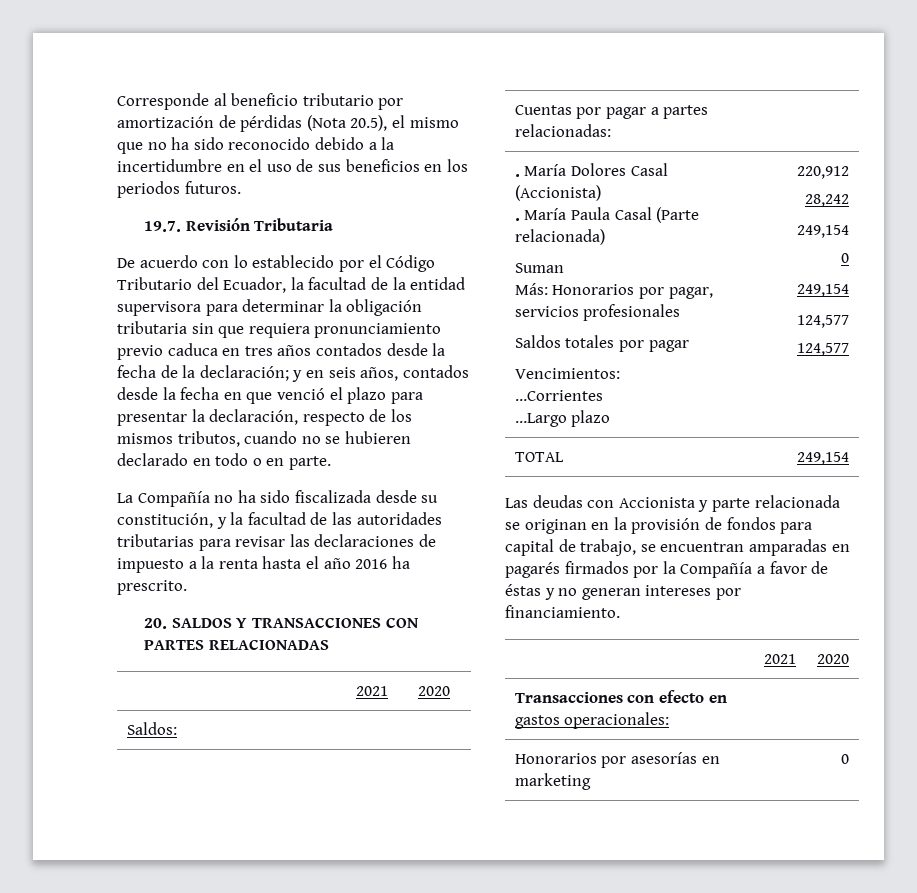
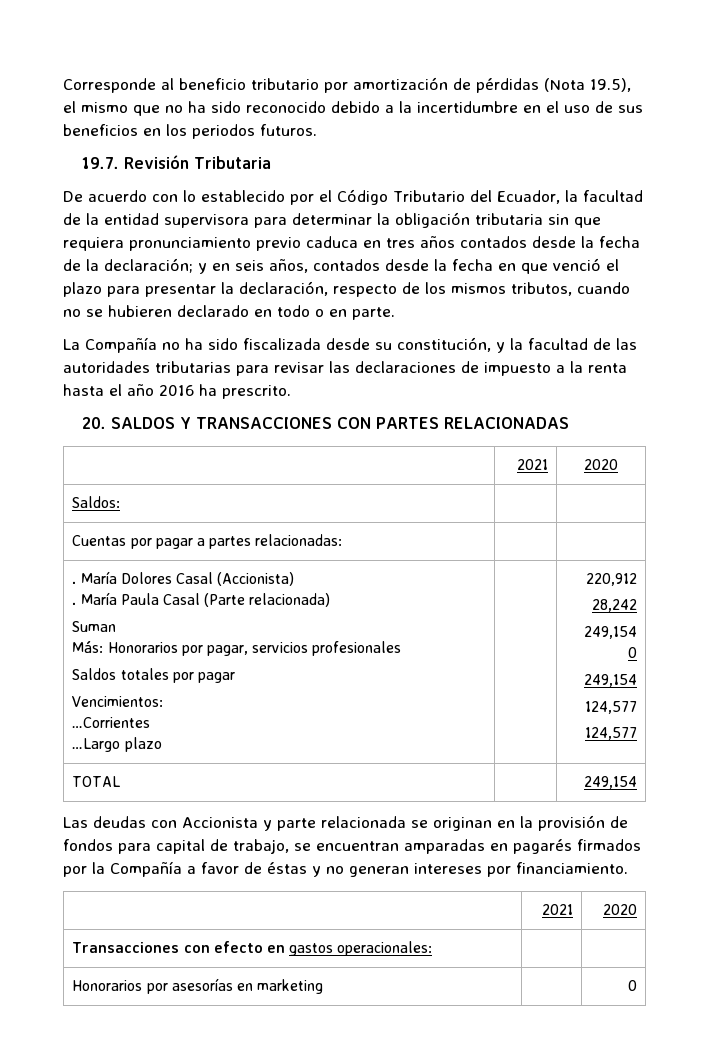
[350,115,388,131] 20.5), -> [590,78,631,92] 19.5),

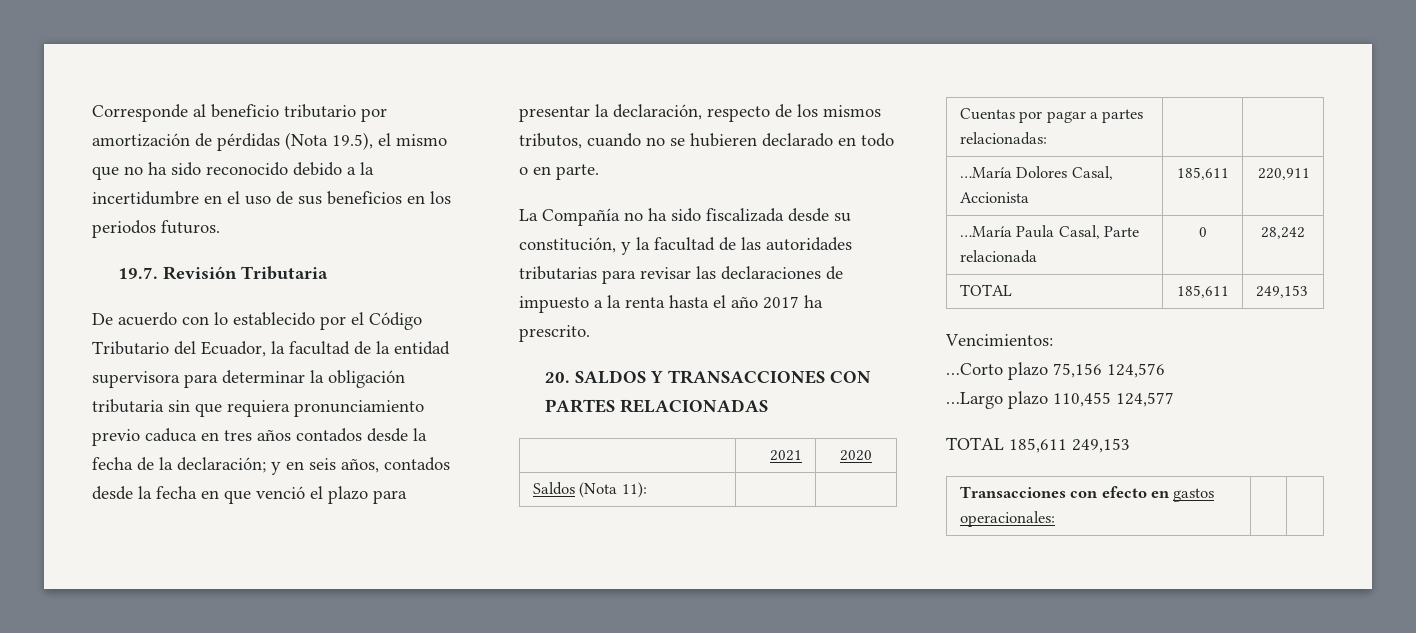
[159,385,194,396] 2016 -> [763,296,799,309] 2017
[72,496,121,508] Saldos: -> [532,482,647,498] Saldos (Nota 11):
[72,571,295,586] [72,592,331,607] [72,621,117,632] [72,641,402,656] [72,668,235,683] [72,696,164,707] [72,717,151,728] [72,737,162,752] [585,573,637,586] [591,599,637,612] [583,626,637,639] [627,647,637,658] [583,674,637,687] [584,701,637,714] [584,727,637,740] [72,776,121,787] [583,776,637,789] [63,815,628,831] [63,839,641,854] [63,861,628,877] [541,904,573,915] [602,904,637,915] . María Dolores Casal (Accionista) // . María Paula Casal (Parte relacionada) // Suman // Más: Honorarios por pagar, servicios profesionales // Saldos totales por pagar // Vencimientos: // …Corrientes // …Largo plazo | | 220,912 // 28,242 // 249,154 // 0 // 249,154 // 124,577 // 124,577 // TOTAL | | 249,154 // Las deudas con Accionista y parte relacionada se originan en la provisión de fondos para capital de trabajo, se encuentran amparadas en pagarés firmados por la Compañía a favor de éstas y no generan intereses por financiamiento. // | 2021 | 2020 -> [959,166,1113,180] [959,192,1029,203] [1177,167,1230,180] [1258,168,1311,180] [959,225,1139,239] [959,250,1037,263] [1198,227,1207,237] [1261,227,1305,239] [959,284,1012,296] [1176,285,1229,298] [1255,285,1308,298] [945,334,1053,346] [946,362,1165,380] [946,391,1174,409] [946,437,1130,453] …María Dolores Casal, Accionista | 185,611 | 220,911 // …María Paula Casal, Parte relacionada | 0 | 28,242 // TOTAL | 185,611 | 249,153 // Vencimientos: // …Corto plazo 75,156 124,576 // …Largo plazo 110,455 124,577 // TOTAL 185,611 249,153
[72,978,324,994] [627,980,637,991] // Honorarios por asesorías en marketing | | 0 -> (1055, 519) none

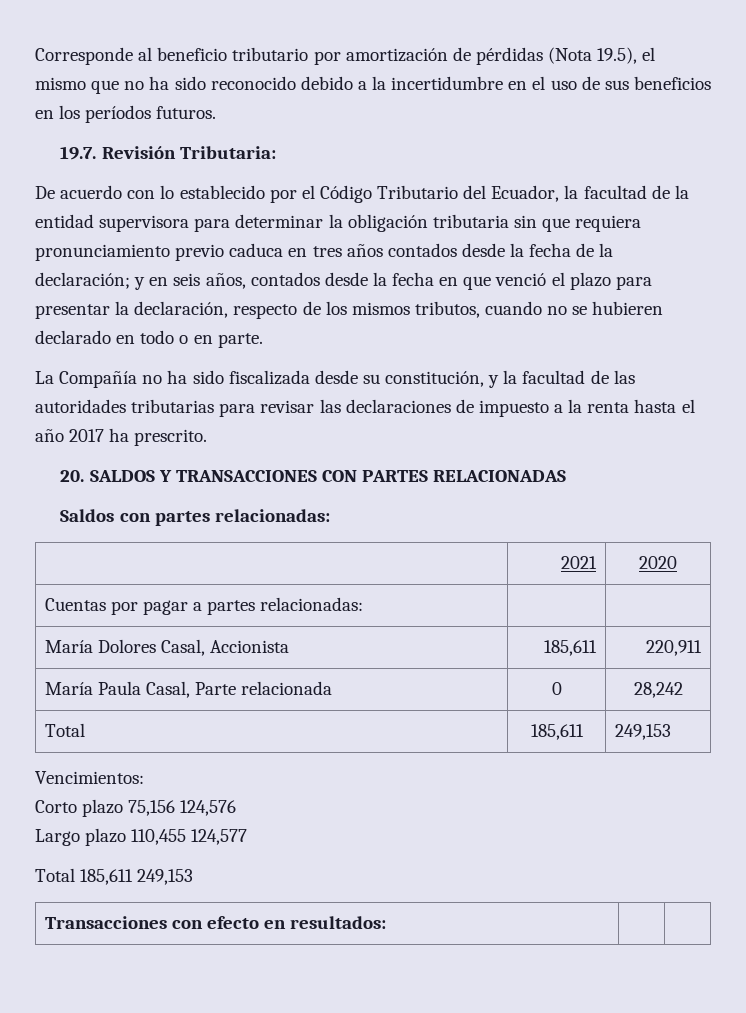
[92,220,156,238] periodos -> [85,105,152,123] períodos
[241,266,329,280] Tributaria -> [179,146,276,159] Tributaria:
(769, 406) none -> [60,509,330,526] // Saldos con partes relacionadas:
[532,482,647,498] // Saldos (Nota 11): | | -> (677, 562) none
[959,167,1012,178] …María -> [44,640,93,653] María
[959,226,1012,237] …María -> [44,682,93,695] María
[959,284,1012,296] TOTAL -> [44,723,85,737] Total
[946,363,1003,375] …Corto -> [35,800,77,813] Corto
[946,392,1003,409] …Largo -> [35,829,80,846] Largo
[946,437,1004,450] TOTAL -> [35,868,75,882] Total
[1173,488,1215,502] [959,511,1055,527] gastos operacionales: -> [290,916,387,929] resultados:

